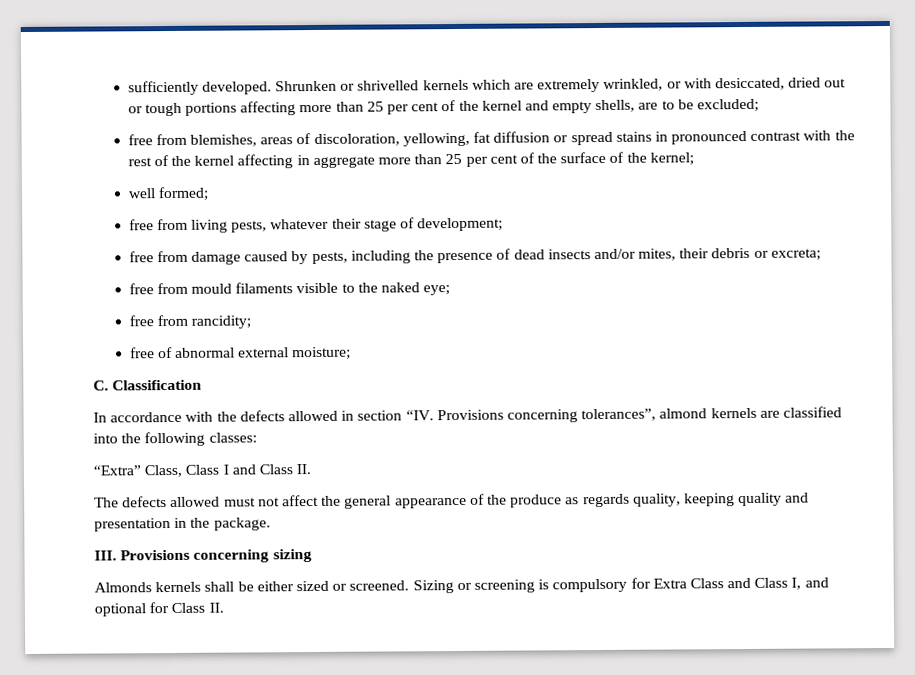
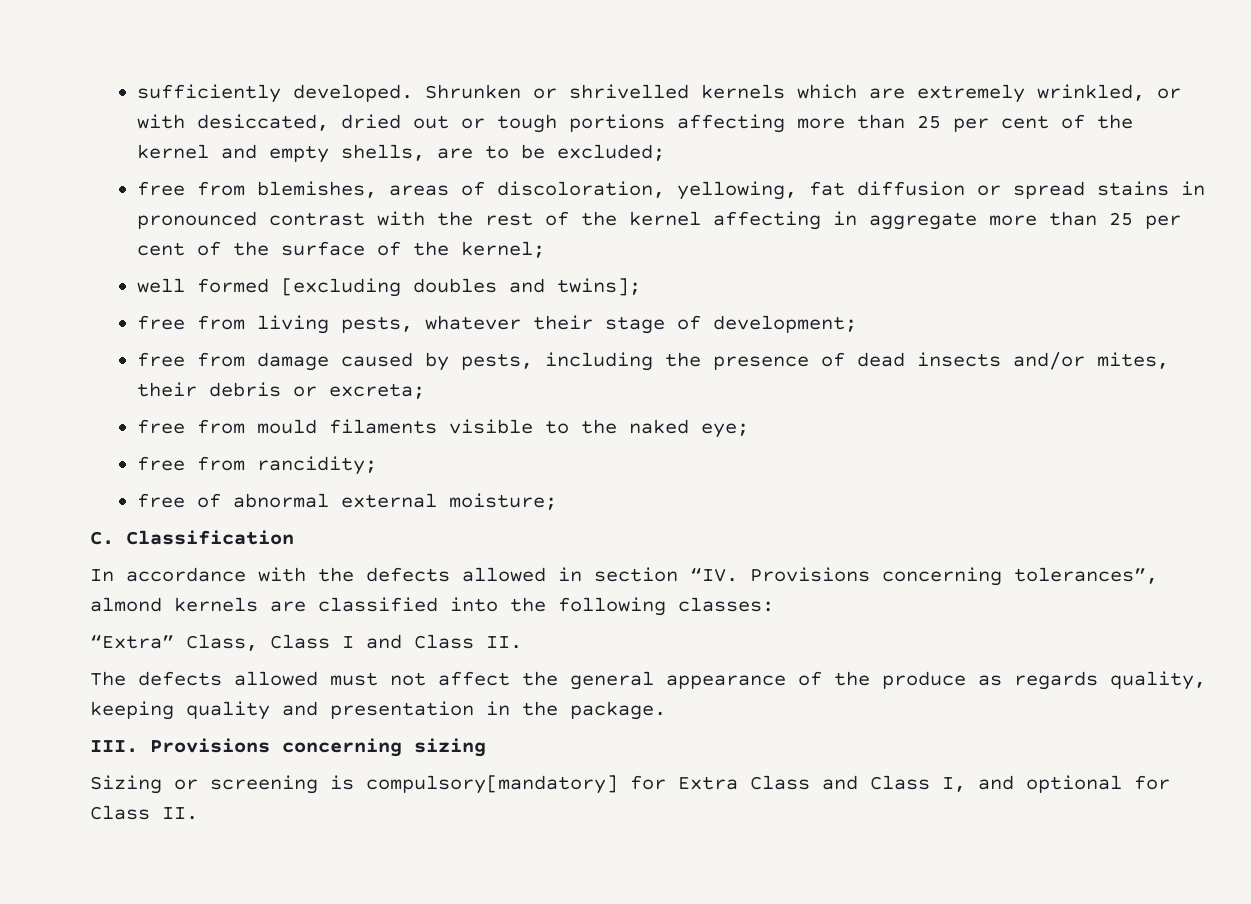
[157,186,209,202] formed; -> [197,278,642,297] formed [excluding doubles and twins];
[94,580,410,593] Almonds kernels shall be either sized or screened. -> (486, 747) none
[552,578,628,593] compulsory -> [365,775,618,794] compulsory[mandatory]

